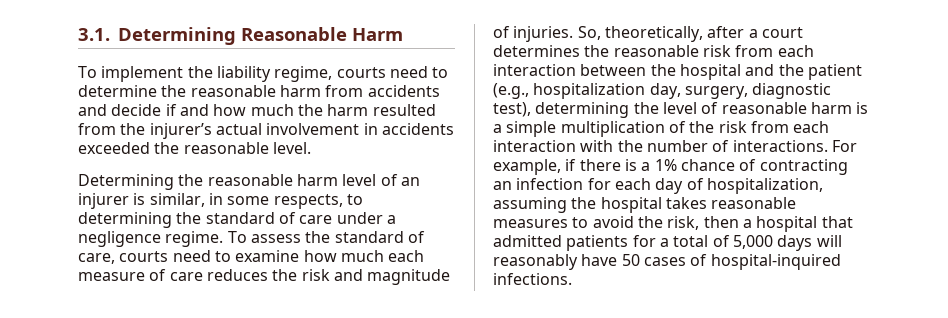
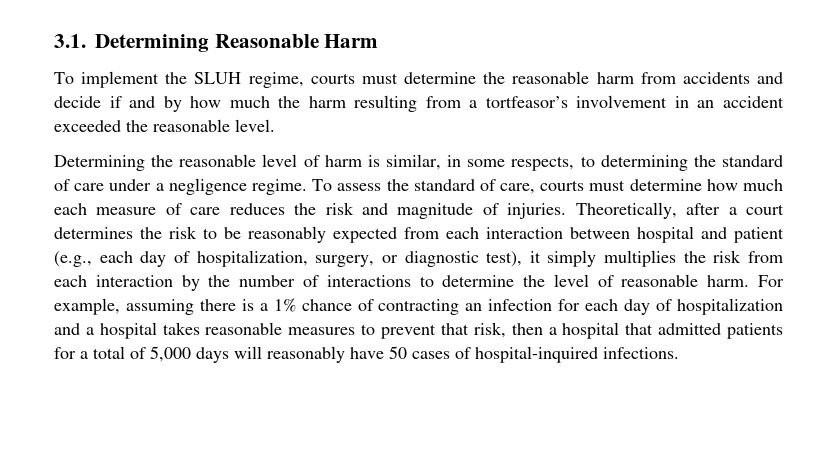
[216,66,271,82] liability -> [194,72,242,84] SLUH
[389,66,449,78] need to -> [361,73,398,84] must
(209, 110) none -> [163,96,182,112] by
[372,104,436,116] [78,123,454,139] resulted from the injurer’s actual involvement in accidents -> [354,95,784,112] resulting from a tortfeasor’s involvement in an accident
[296,174,420,186] [78,193,129,209] harm level of an injurer -> [262,154,362,167] level of harm
[172,250,300,262] need to examine -> [589,179,702,191] must determine
[577,26,703,42] So, theoretically, -> [575,202,677,219] Theoretically,
[613,45,731,57] reasonable risk -> [169,226,397,243] risk to be reasonably expected
[650,64,676,76] the -> (630, 233) none
[778,64,804,76] the -> (727, 233) none
[533,83,832,99] [493,102,869,118] [493,121,686,137] hospitalization day, surgery, diagnostic test), determining the level of reasonable harm is a simple multiplication of -> [99,250,677,267] each day of hospitalization, surgery, or diagnostic test), it simply multiplies
[580,140,614,152] with -> [181,275,200,291] by
[732,140,828,152] interactions. -> [326,274,750,287] interactions to determine the level of reasonable harm.
[565,159,577,171] if -> [125,299,194,315] assuming
[706,178,823,194] [493,197,597,213] hospitalization, assuming the -> [676,298,783,315] [54,323,94,335] hospitalization and a
[592,216,663,228] avoid the -> [381,323,469,339] prevent that

